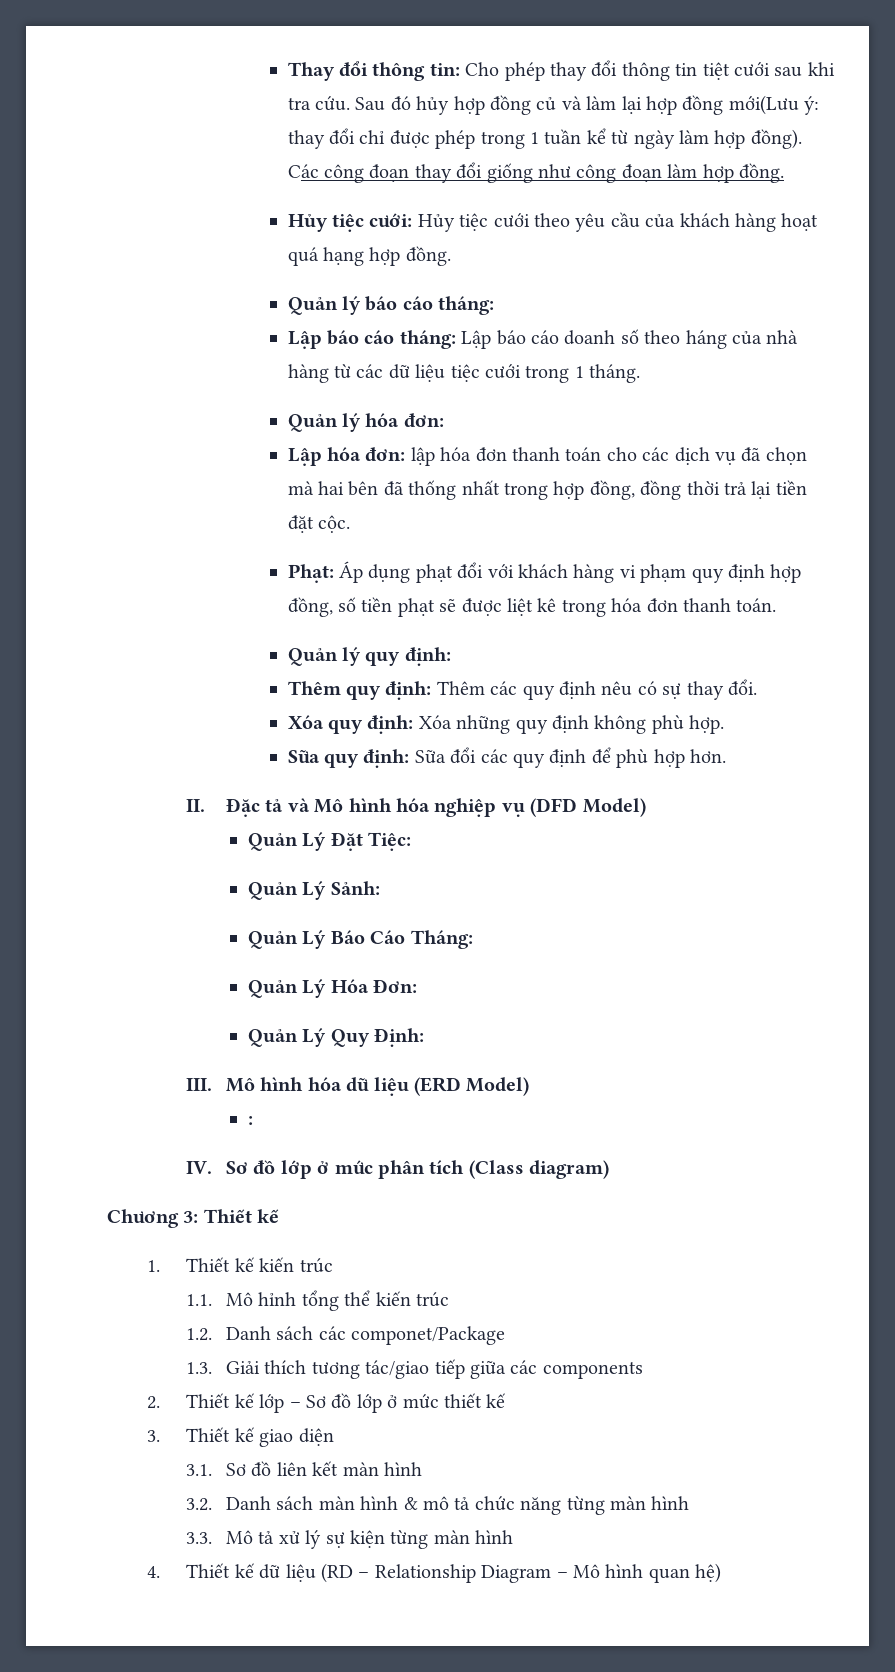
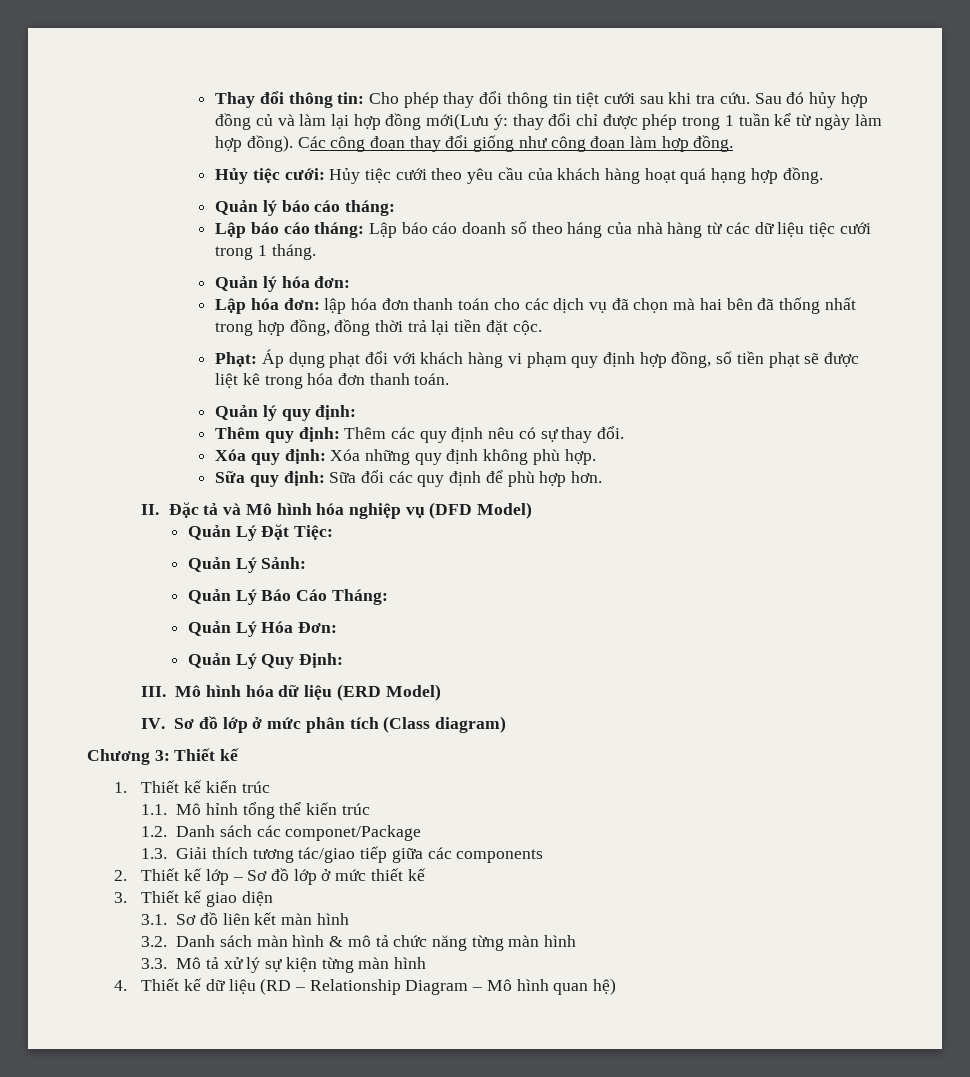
[247,1116,253,1125] // : -> (441, 692) none

